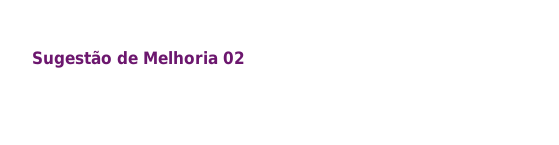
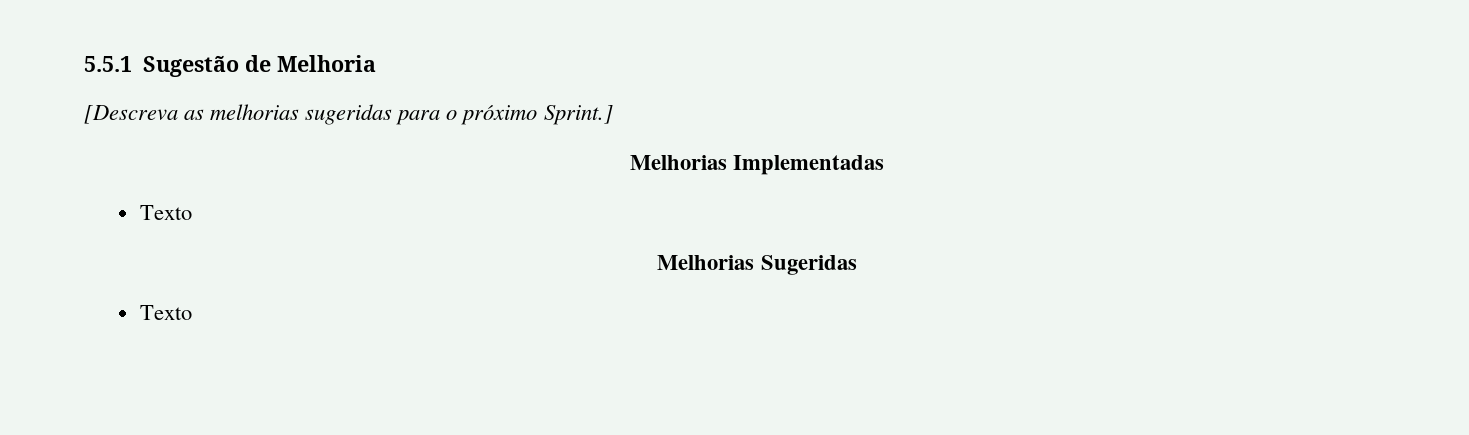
(32, 59) none -> [84,56,132,72] 5.5.1
[223,51,245,65] 02 -> [84,104,613,125] [629,155,885,175] [139,205,192,220] [657,255,857,275] [139,305,192,320] // [Descreva as melhorias sugeridas para o próximo Sprint.] // Melhorias Implementadas // Texto // Melhorias Sugeridas // Texto

